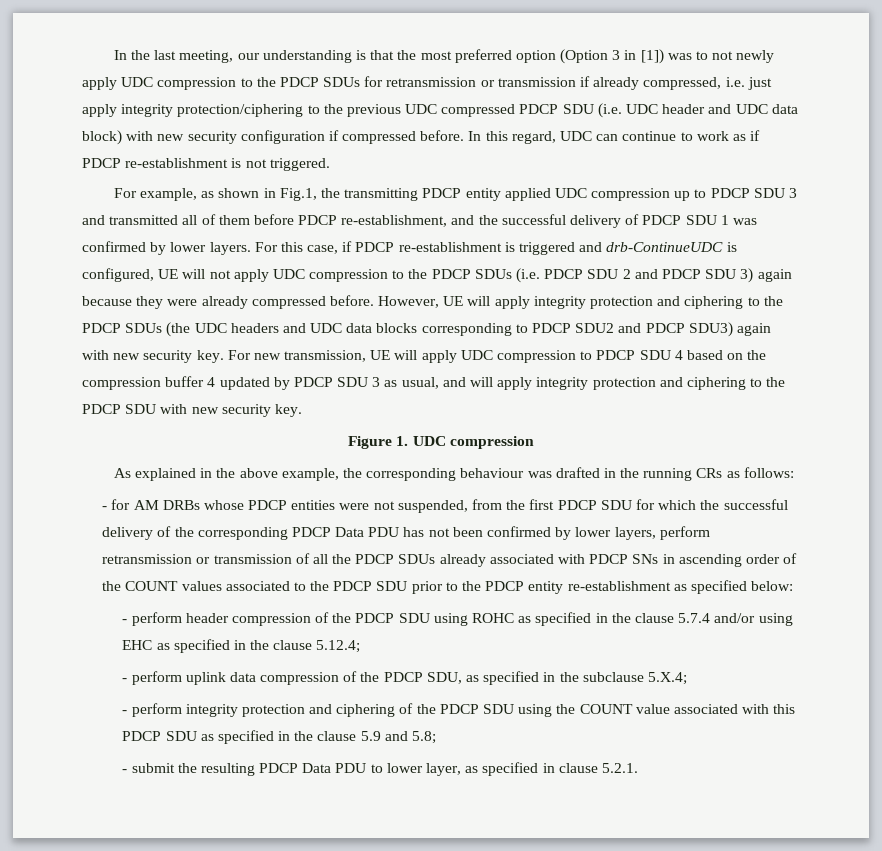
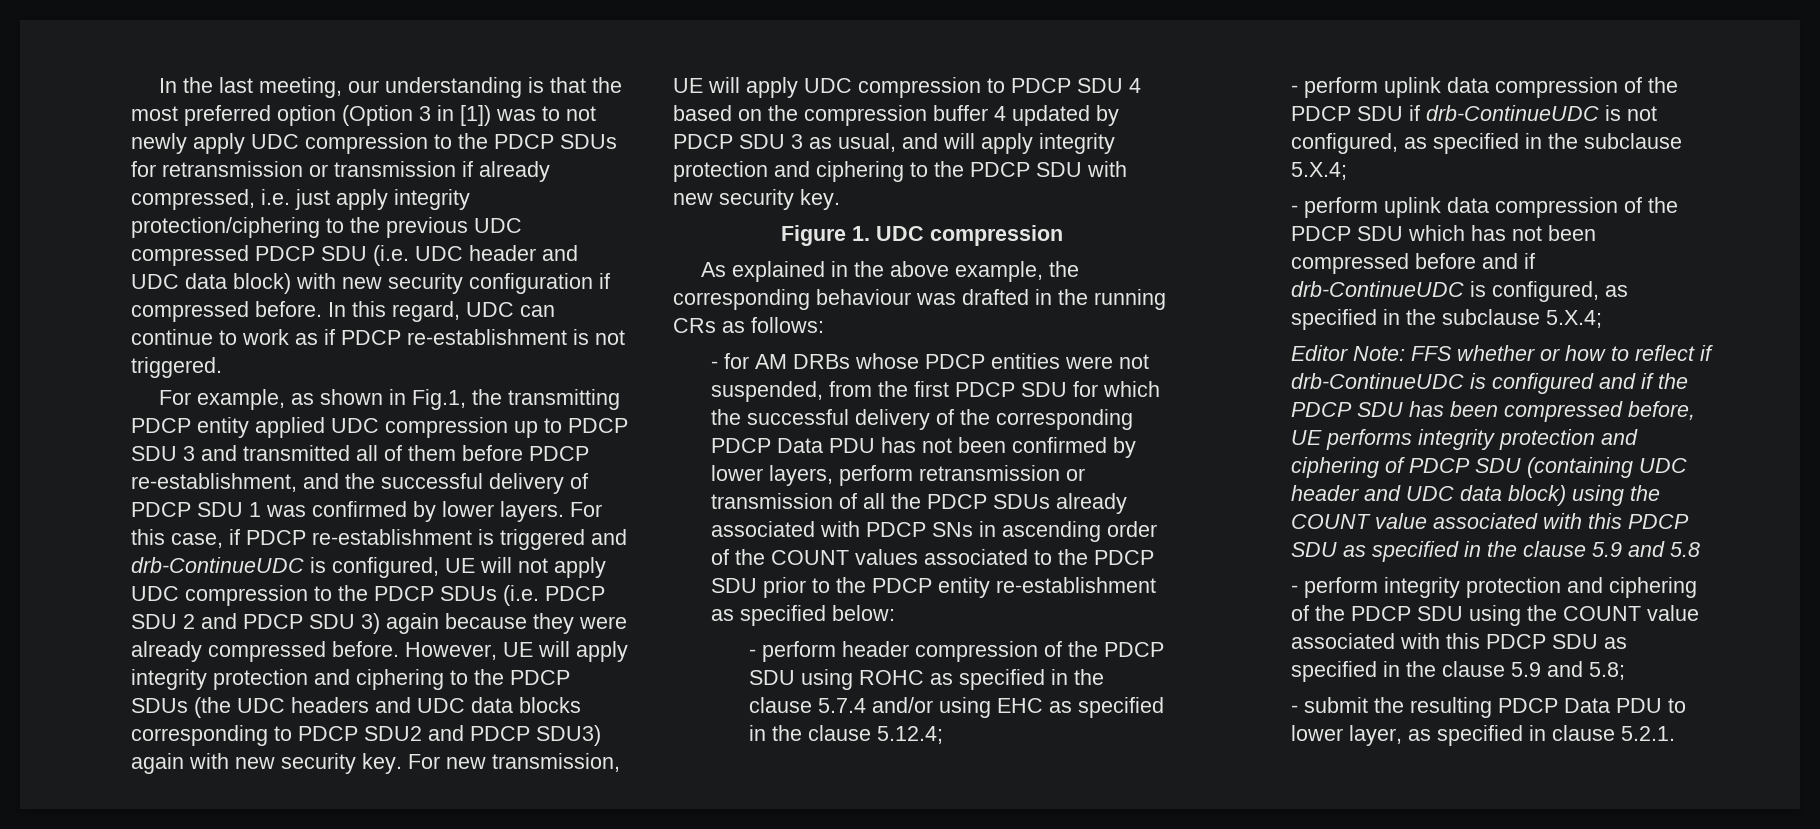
[426,671,687,685] SDU, as specified in the subclause 5.X.4; -> [1356,105,1657,121] [1290,133,1682,154] [1290,162,1347,180] [1290,197,1678,218] [1290,225,1596,241] [1290,253,1535,274] [1290,281,1628,302] [1290,309,1602,330] [1290,345,1713,361] [1290,373,1688,394] [1290,401,1695,422] [1290,429,1638,450] [1290,457,1687,478] [1290,485,1660,506] [1290,513,1689,529] [1290,541,1700,562] SDU if drb-ContinueUDC is not configured, as specified in the subclause 5.X.4; // - perform uplink data compression of the PDCP SDU which has not been compressed before and if drb-ContinueUDC is configured, as specified in the subclause 5.X.4; // Editor Note: FFS whether or how to reflect if drb-ContinueUDC is configured and if the PDCP SDU has been compressed before, UE performs integrity protection and ciphering of PDCP SDU (containing UDC header and UDC data block) using the COUNT value associated with this PDCP SDU as specified in the clause 5.9 and 5.8

